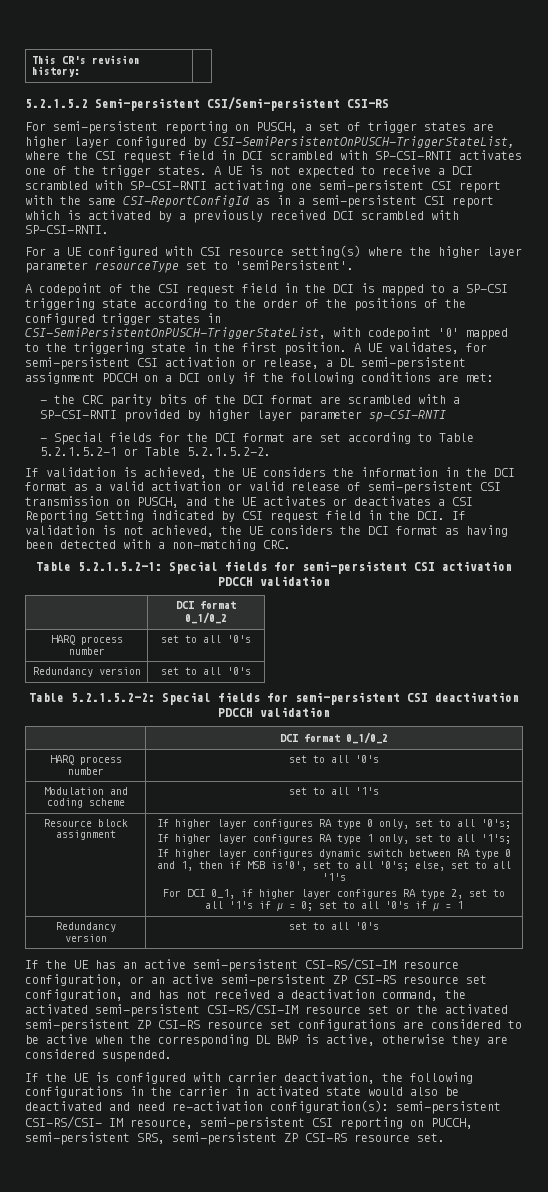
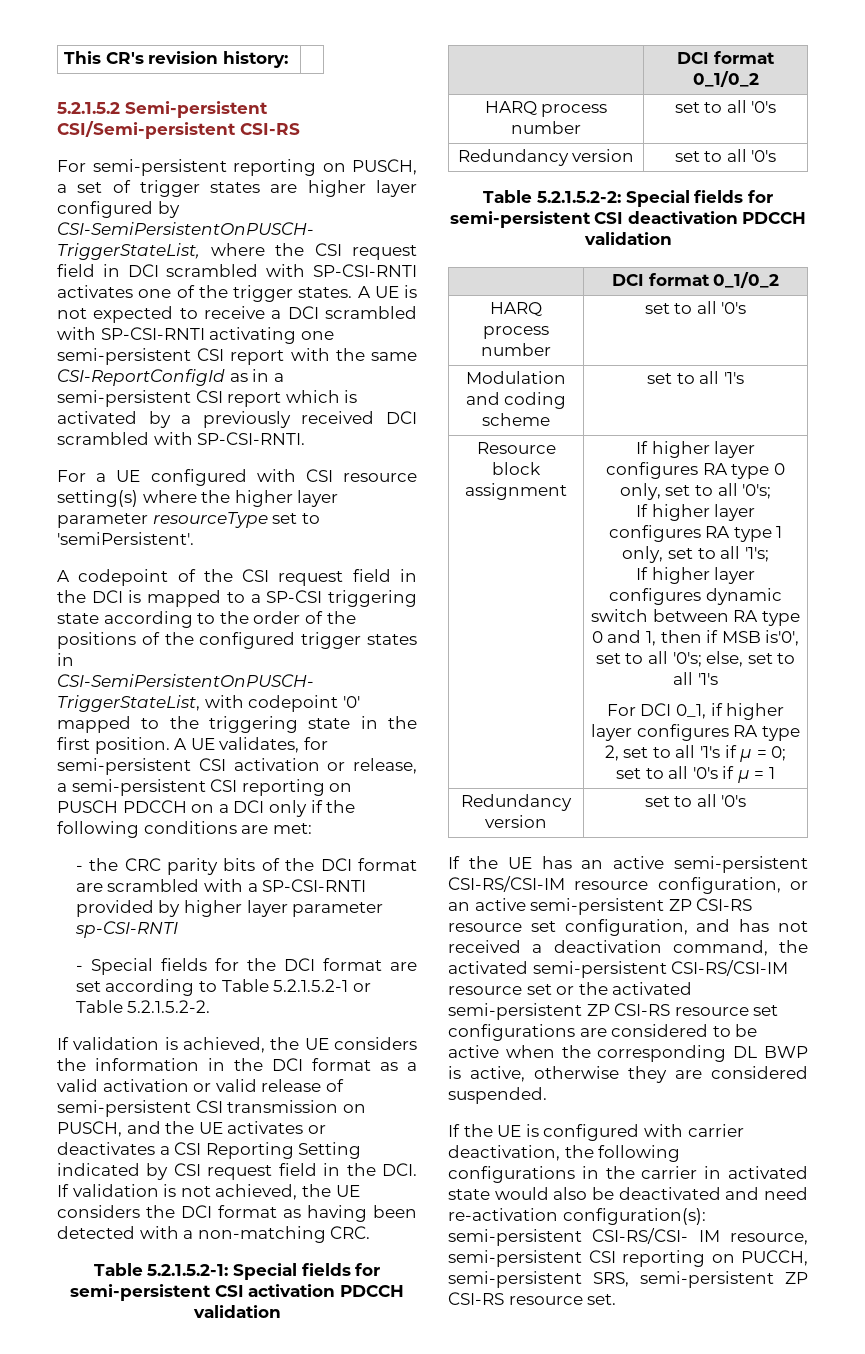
[340,357,466,370] [25,372,95,384] DL semi-persistent assignment -> [71,779,353,796] [57,800,118,813] semi-persistent CSI reporting on PUSCH

